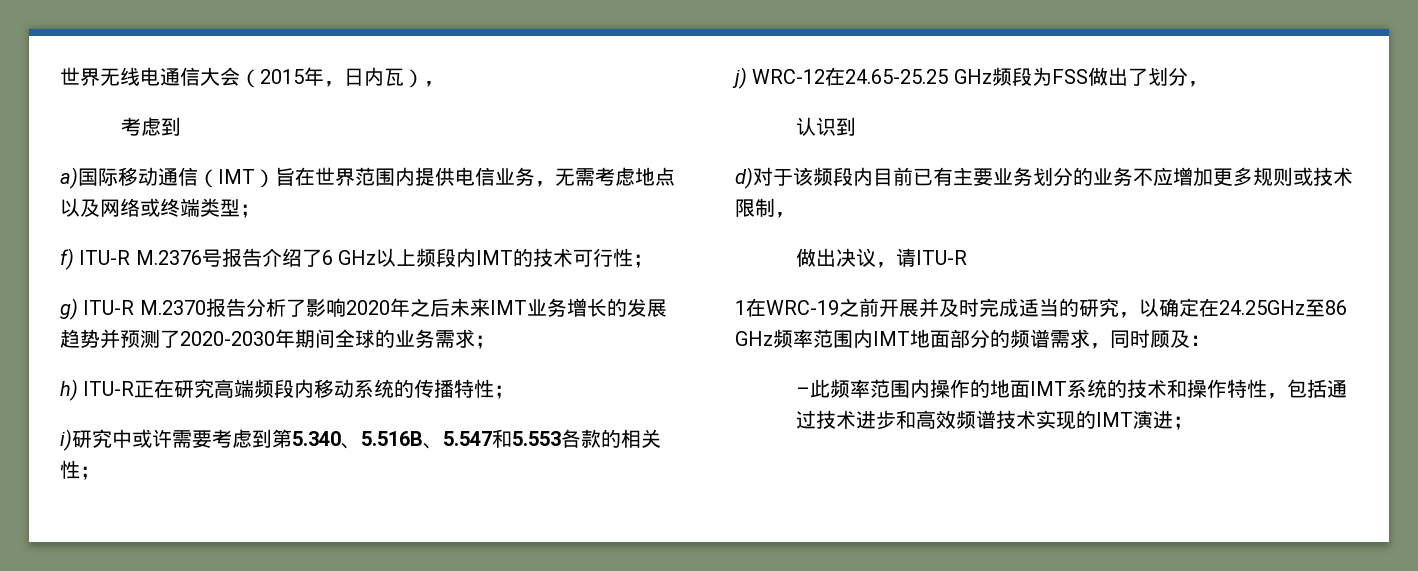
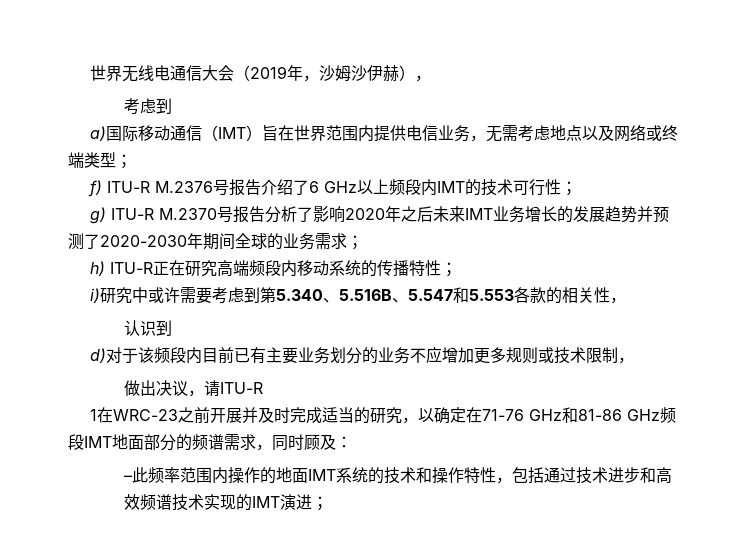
[260,67,404,87] 2015年，日内瓦 -> [250,65,400,82] 2019年，沙姆沙伊赫
(206, 307) none -> [217,206,234,223] 号
[80,466,100,480] [732,67,1188,89] ； // j) WRC-12在24.65-25.25 GHz频段为FSS做出了划分 -> (611, 295) none
[766,300,839,315] WRC-19 -> [113,409,179,421] WRC-23
[1219,299,1347,317] [735,329,873,348] 24.25GHz至86 GHz频率范围内 -> [482,407,677,423] [68,434,84,450] 71-76 GHz和81-86 GHz频段

